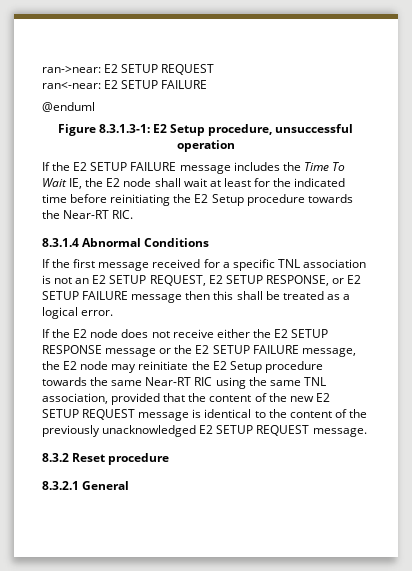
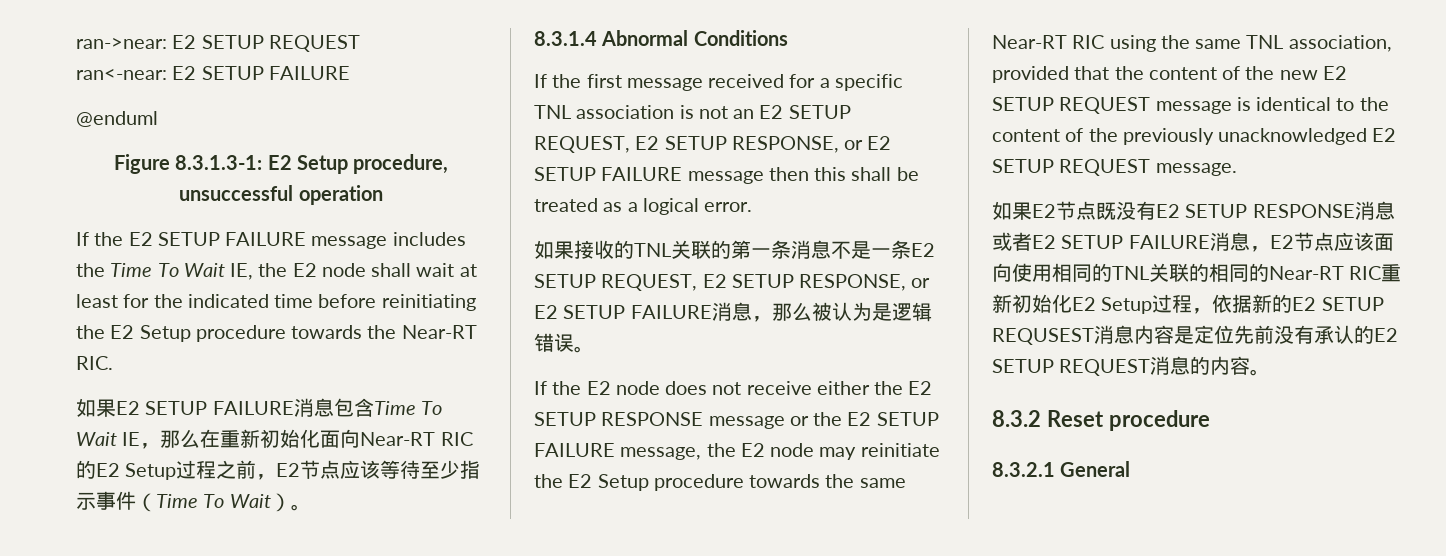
(134, 214) none -> [76,398,442,417] [76,429,473,449] [76,460,481,480] [76,491,311,512] // 如果E2 SETUP FAILURE消息包含Time To Wait IE，那么在重新初始化面向Near-RT RIC的E2 Setup过程之前，E2节点应该等待至少指示事件（Time To Wait）。
(114, 313) none -> [534,240,935,259] [534,274,931,291] [534,302,932,322] [534,333,594,353] // 如果接收的TNL关联的第一条消息不是一条E2 SETUP REQUEST, E2 SETUP RESPONSE, or E2 SETUP FAILURE消息，那么被认为是逻辑错误。
(367, 432) none -> [992,201,1395,220] [992,232,1394,252] [992,263,1402,282] [992,294,1384,314] [992,325,1398,345] [992,356,1271,376] // 如果E2节点既没有E2 SETUP RESPONSE消息或者E2 SETUP FAILURE消息，E2节点应该面向使用相同的TNL关联的相同的Near-RT RIC重新初始化E2 Setup过程，依据新的E2 SETUP REQUSEST消息内容是定位先前没有承认的E2 SETUP REQUEST消息的内容。

